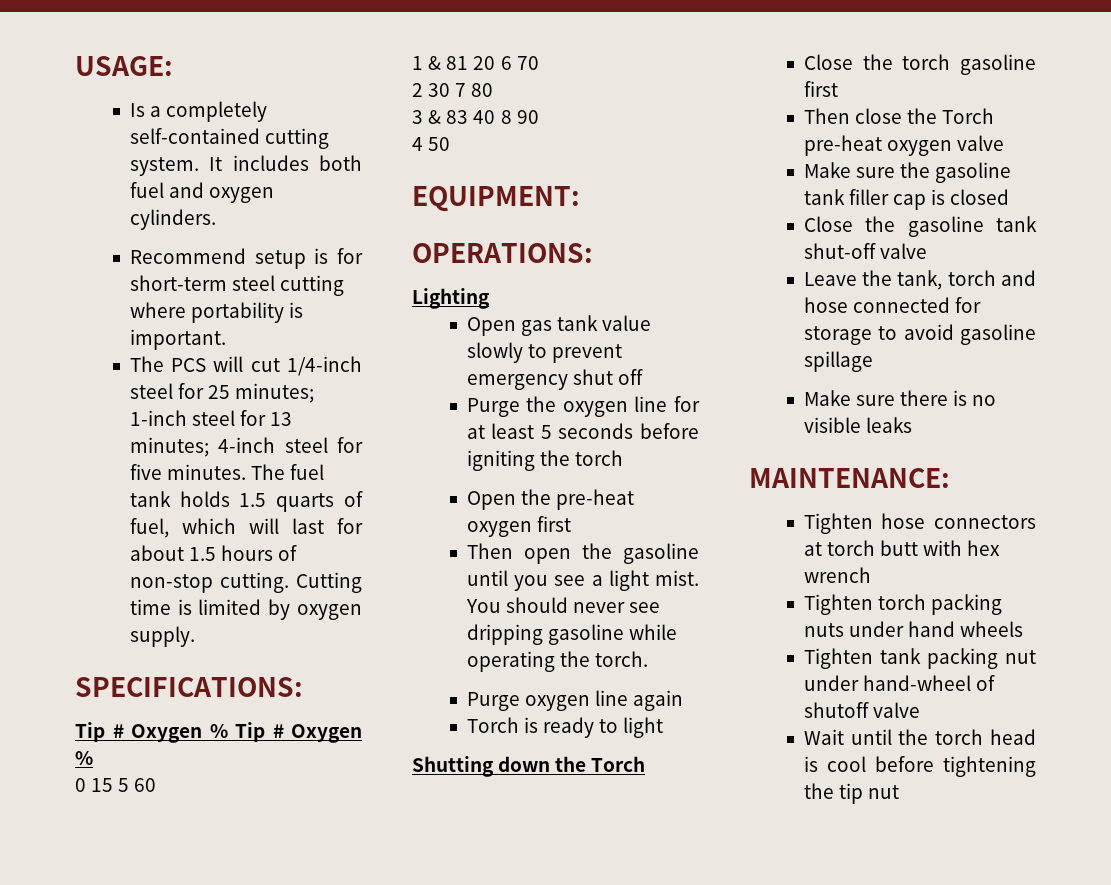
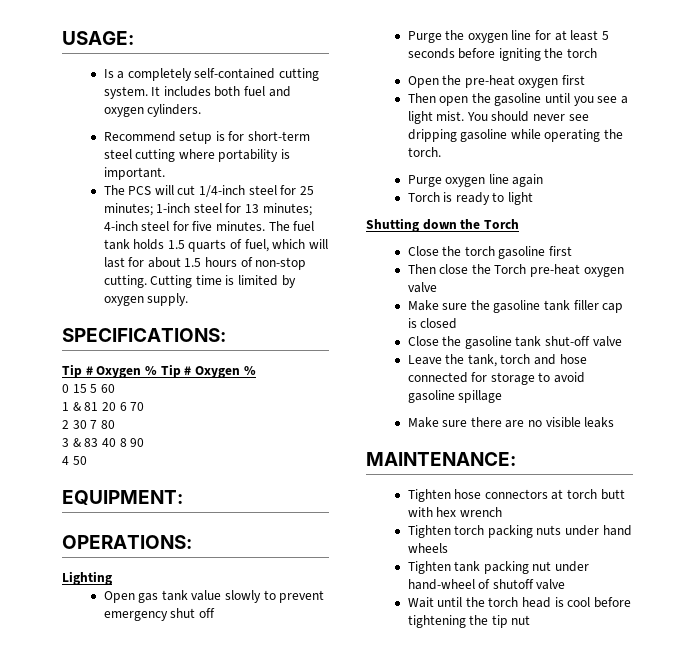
[953,390,968,406] is -> [505,420,525,428] are

